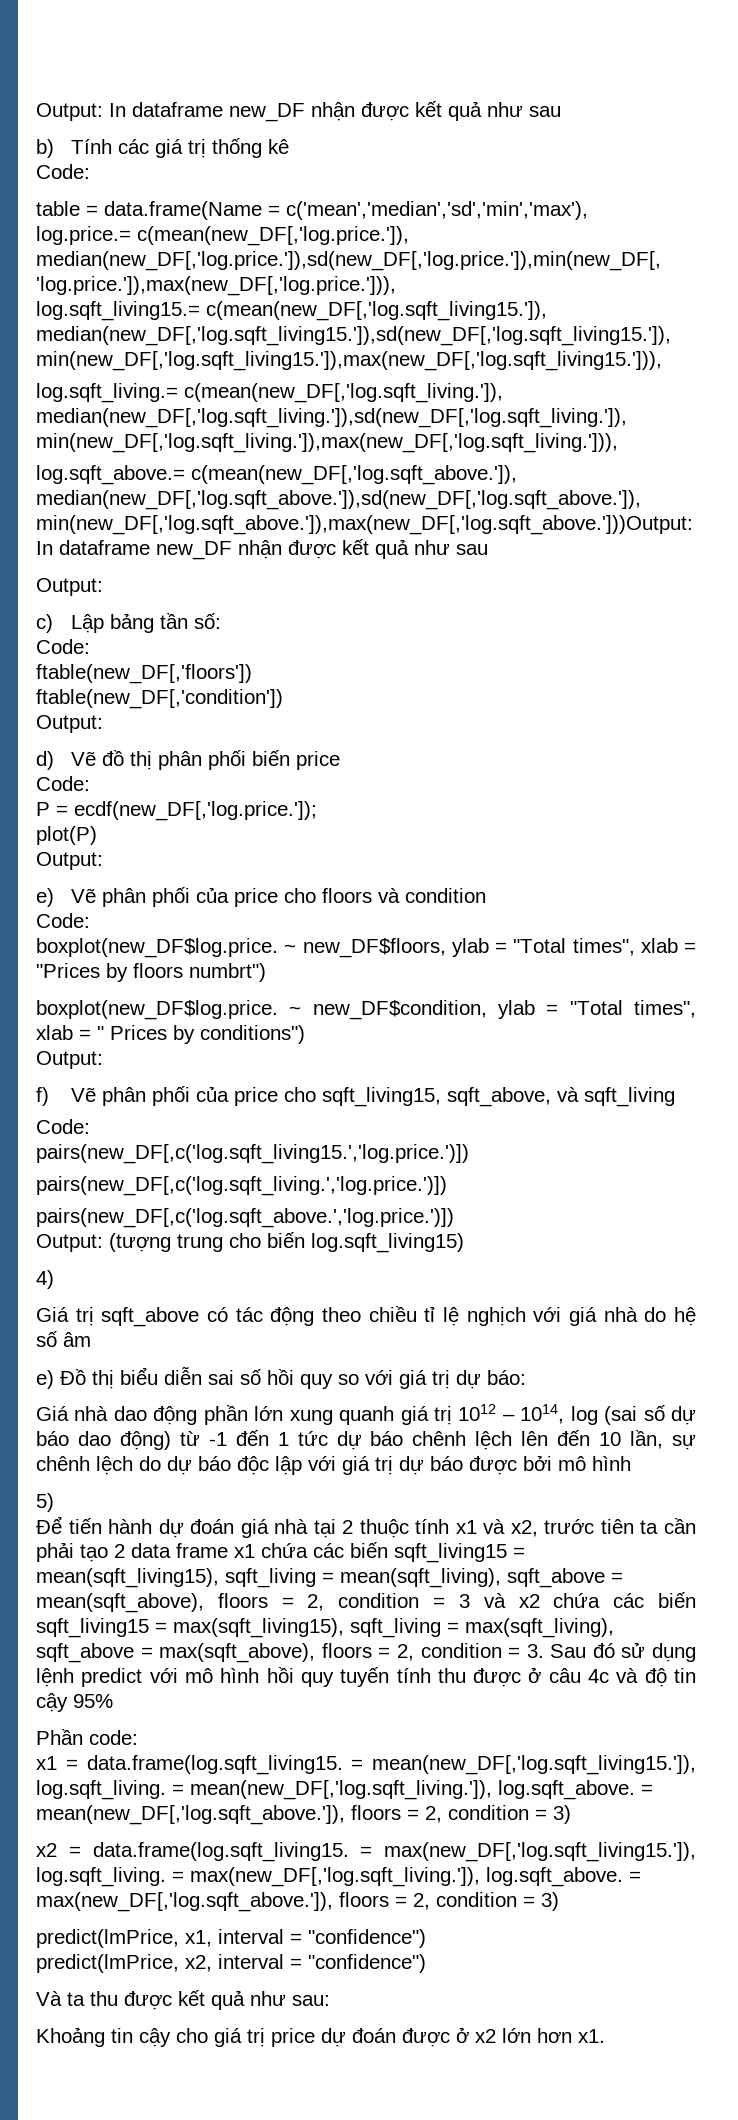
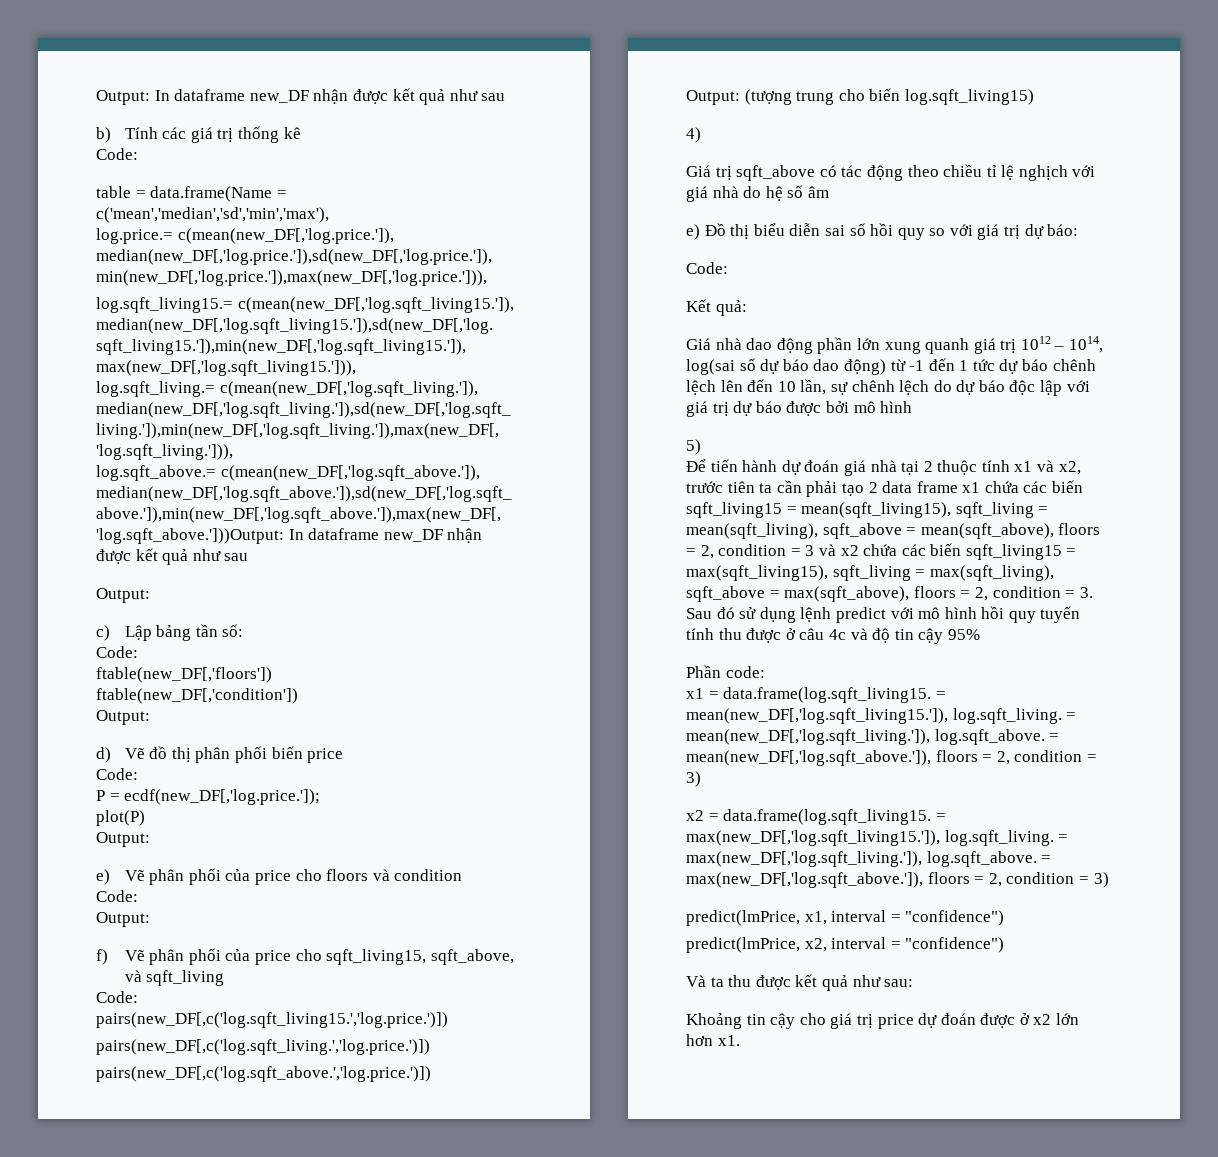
[36,938,696,958] [36,963,266,982] [36,1000,696,1020] [36,1025,305,1044] // boxplot(new_DF$log.price. ~ new_DF$floors, ylab = "Total times", xlab = "Prices by floors numbrt") // boxplot(new_DF$log.price. ~ new_DF$condition, ylab = "Total times", xlab = " Prices by conditions") -> (138, 896) none
(526, 1377) none -> [686,262,728,274] [686,299,747,316] // Code: // Kết quả:
[570,1406,638,1425] log (sai -> [686,359,735,375] log(sai

